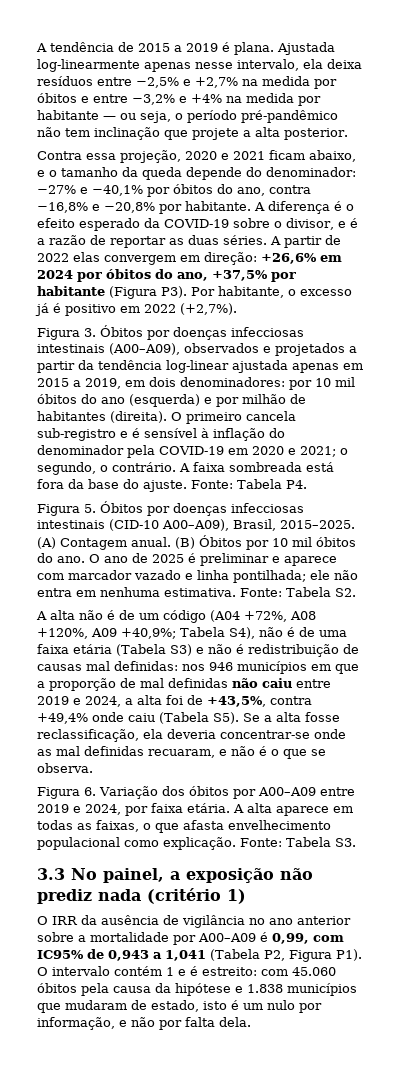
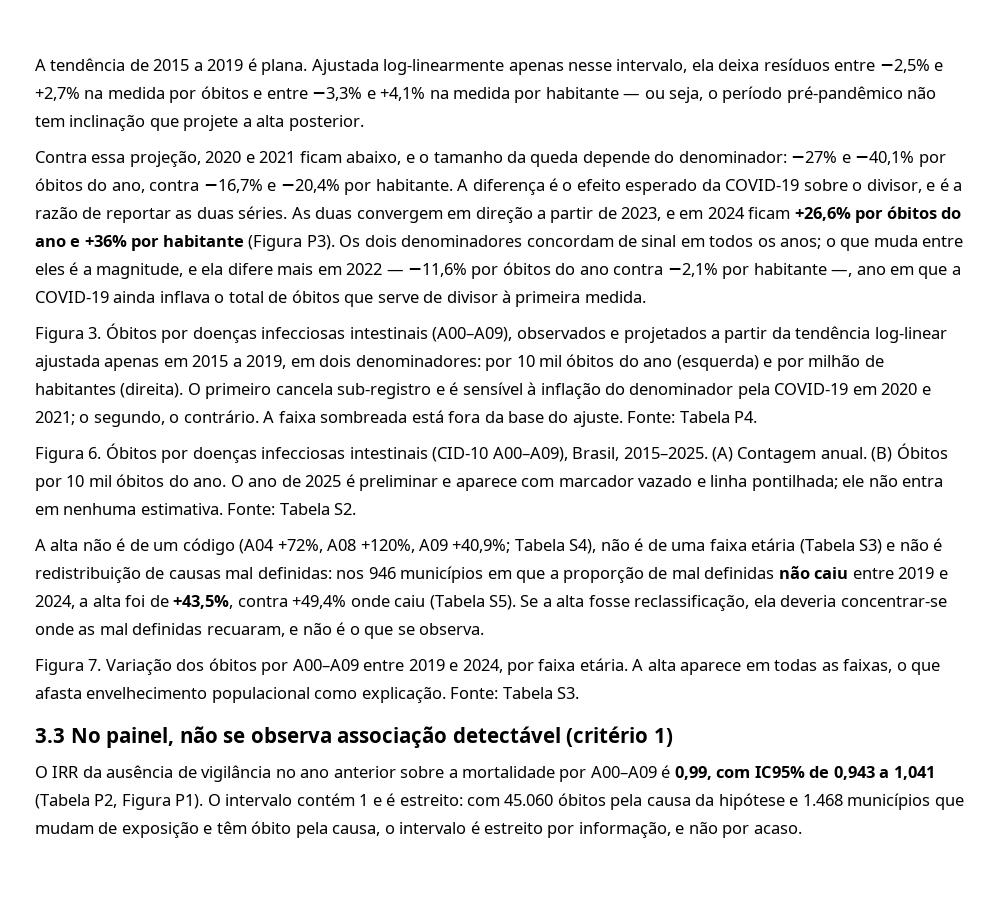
[132,94,222,105] −3,2% e +4% -> [312,87,426,101] −3,3% e +4,1%
[37,202,155,213] −16,8% e −20,8% -> [203,179,340,193] −16,7% e −20,4%
[270,235,341,248] [37,252,342,265] [37,269,296,282] [37,286,352,299] [35,303,237,316] A partir de 2022 elas convergem em direção: +26,6% em 2024 por óbitos do ano, +37,5% por habitante (Figura P3). Por habitante, o excesso já é positivo em 2022 (+2,7%). -> [291,206,962,223] [35,235,964,251] [35,262,961,279] [35,290,646,307] As duas convergem em direção a partir de 2023, e em 2024 ficam +26,6% por óbitos do ano e +36% por habitante (Figura P3). Os dois denominadores concordam de sinal em todos os anos; o que muda entre eles é a magnitude, e ela difere mais em 2022 — −11,6% por óbitos do ano contra −2,1% por habitante —, ano em que a COVID-19 ainda inflava o total de óbitos que serve de divisor à primeira medida.
[84,504,96,513] 5. -> [88,447,102,459] 6.
[84,787,96,796] 6. -> [88,659,102,671] 7.
[170,868,313,883] [37,889,141,904] a exposição não prediz nada -> [179,726,561,748] não se observa associação detectável
[247,984,283,993] 1.838 -> [802,794,843,806] 1.468
[65,1000,295,1012] mudaram de estado, isto é um nulo -> [35,821,544,838] mudam de exposição e têm óbito pela causa, o intervalo é estreito
[185,1017,251,1027] falta dela. -> [753,825,802,834] acaso.

